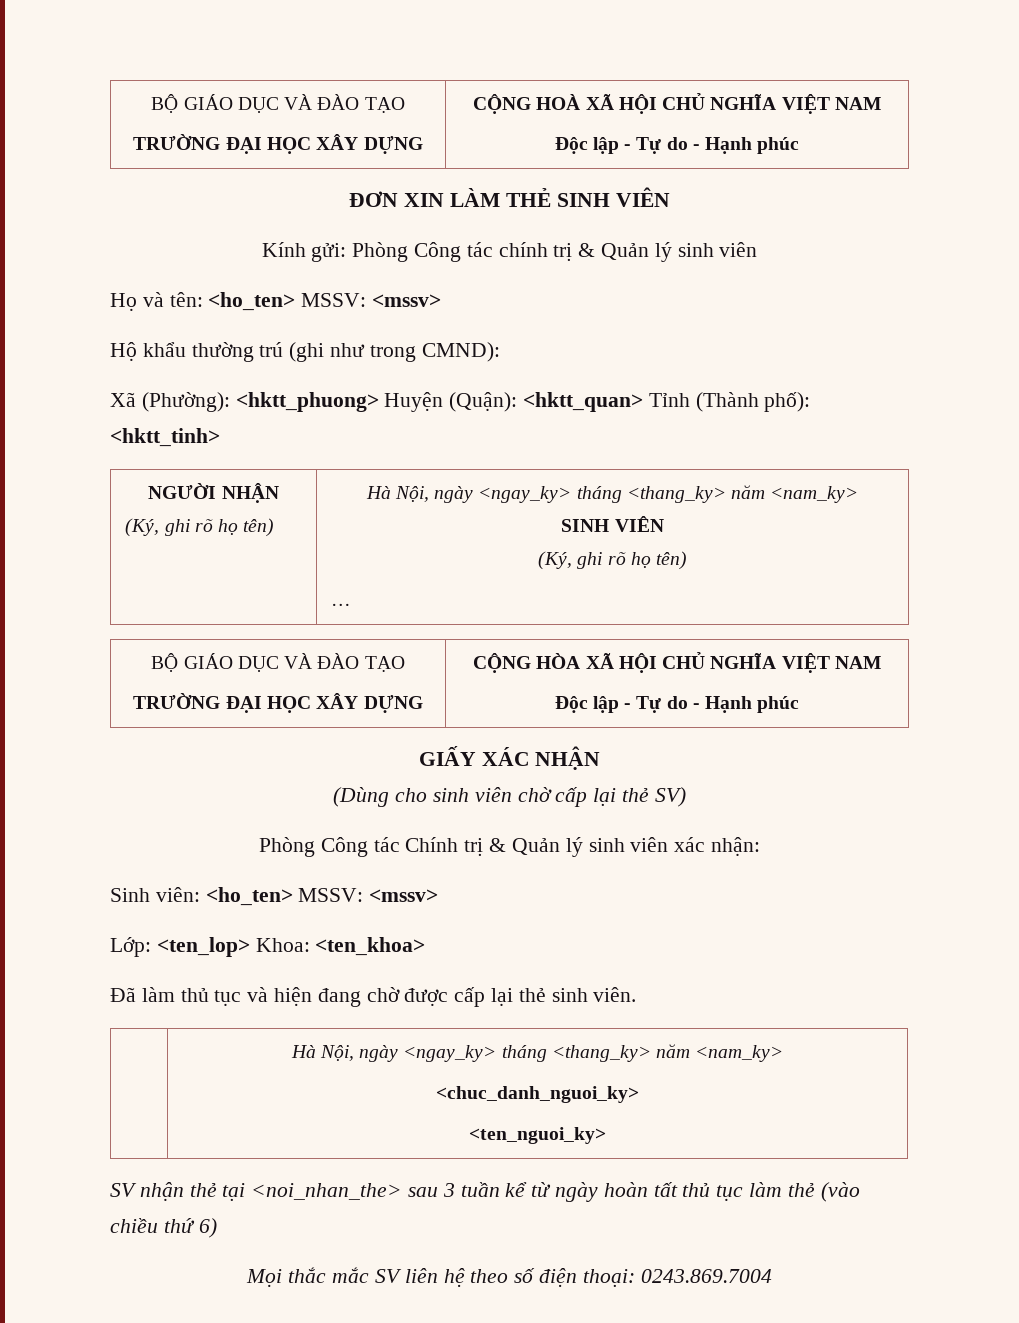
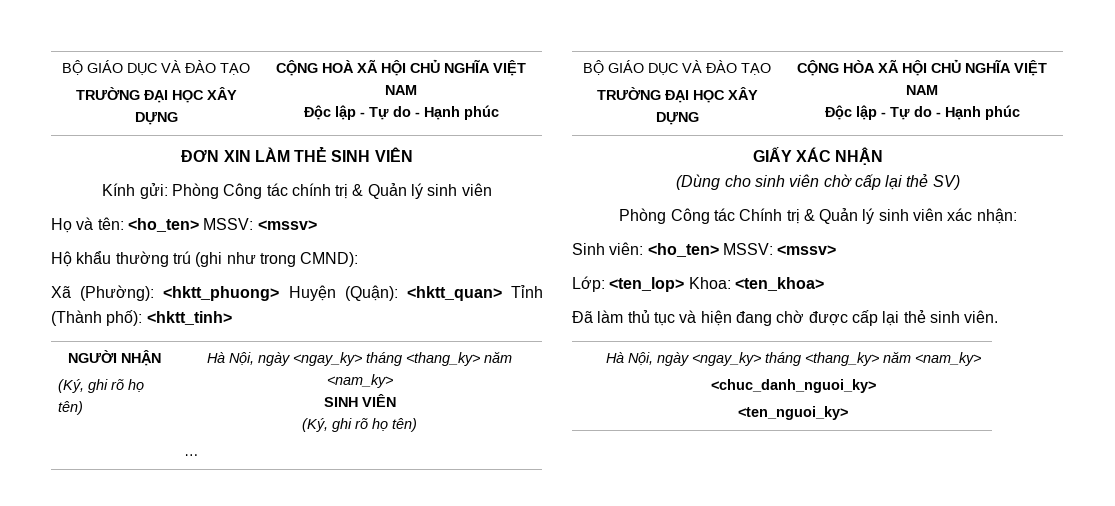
[110,1182,860,1202] [110,1218,217,1238] [246,1267,772,1287] // SV nhận thẻ tại <noi_nhan_the> sau 3 tuần kể từ ngày hoàn tất thủ tục làm thẻ (vào chiều thứ 6) // Mọi thắc mắc SV liên hệ theo số điện thoại: 0243.869.7004 -> (848, 413) none

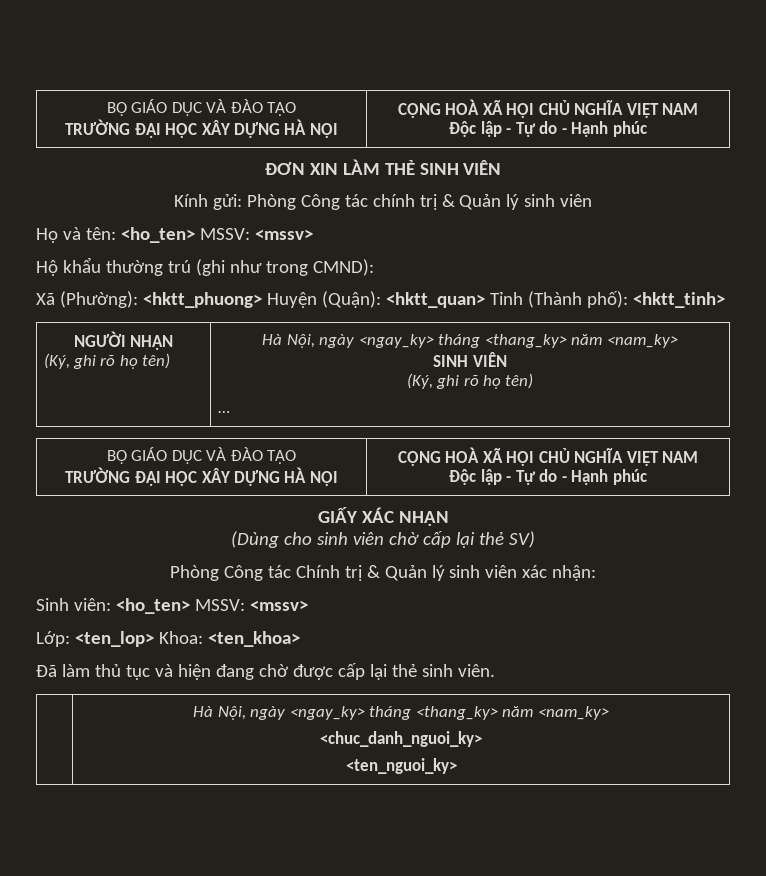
(178, 118) none -> [284,119,338,138] HÀ NỘI
[797,60,875,76] | CỘNG HÒA -> [284,467,338,486] [397,447,480,466] HÀ NỘI | CỘNG HOÀ

